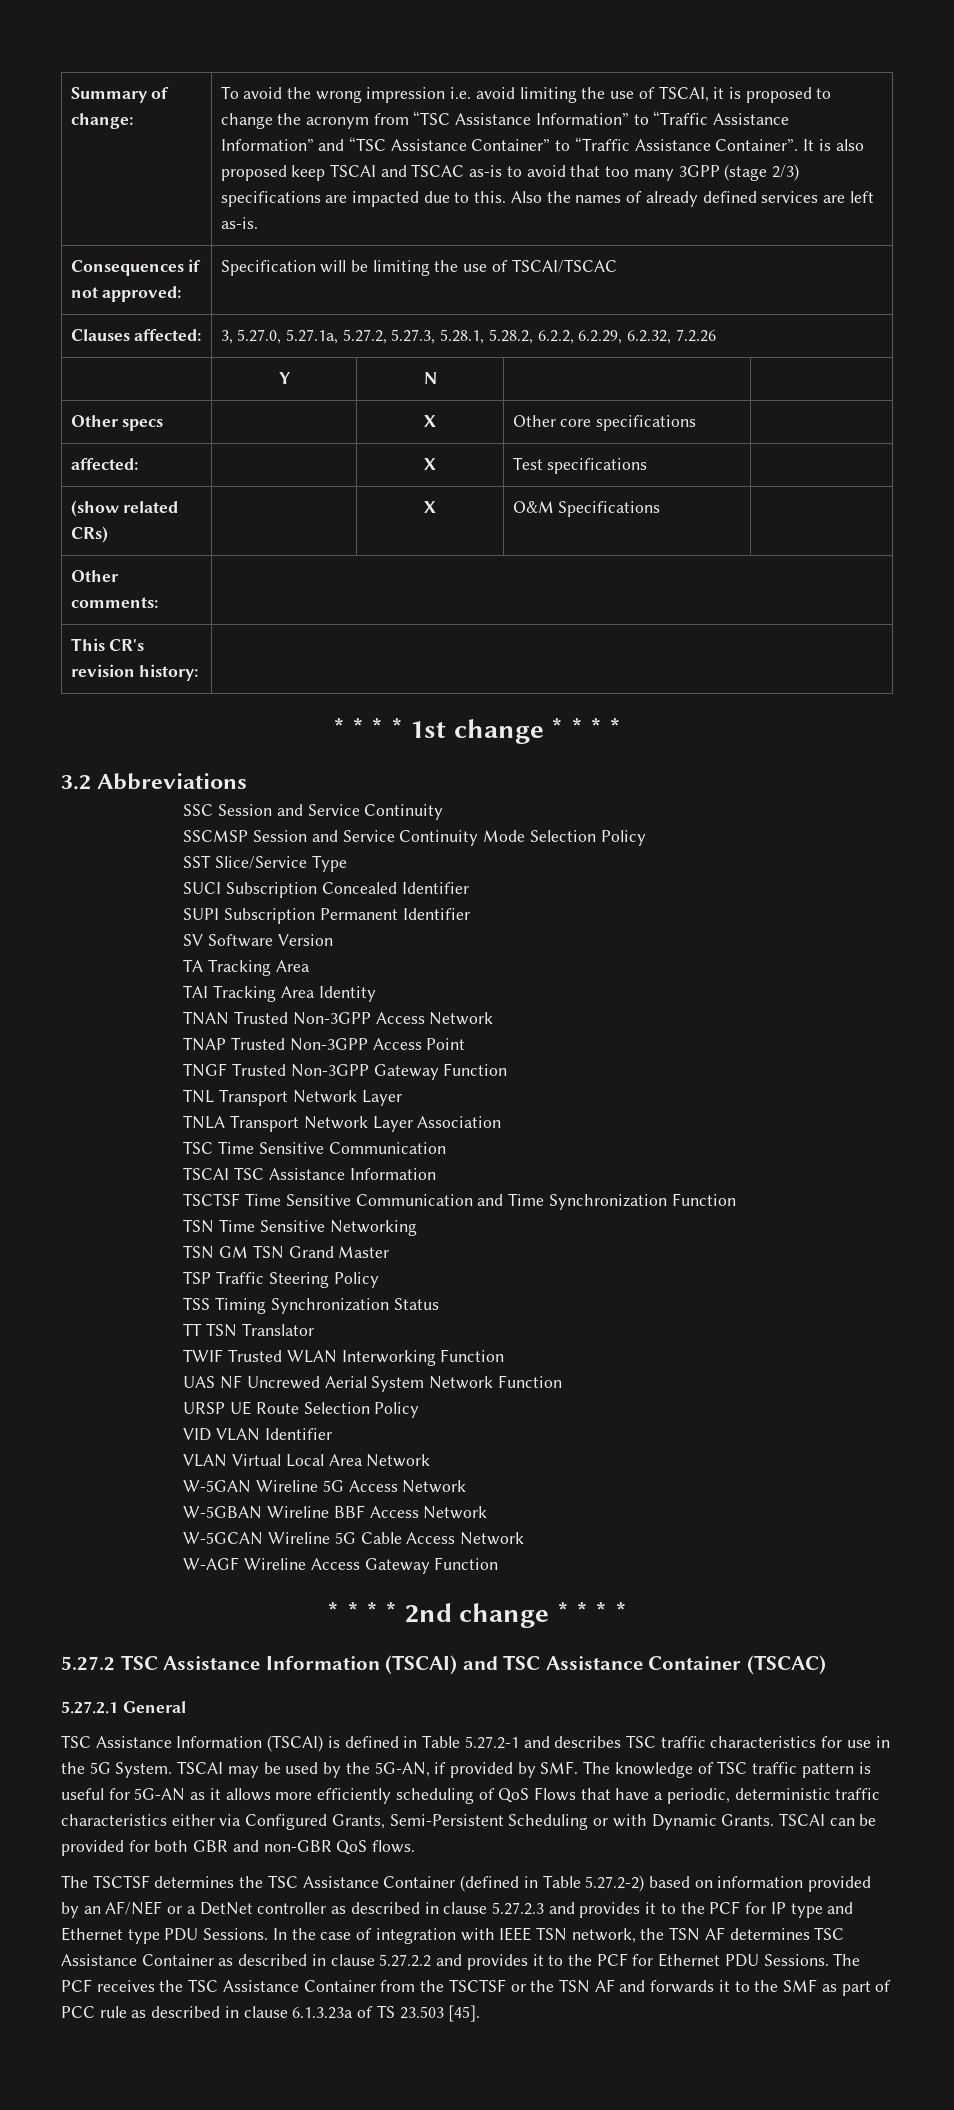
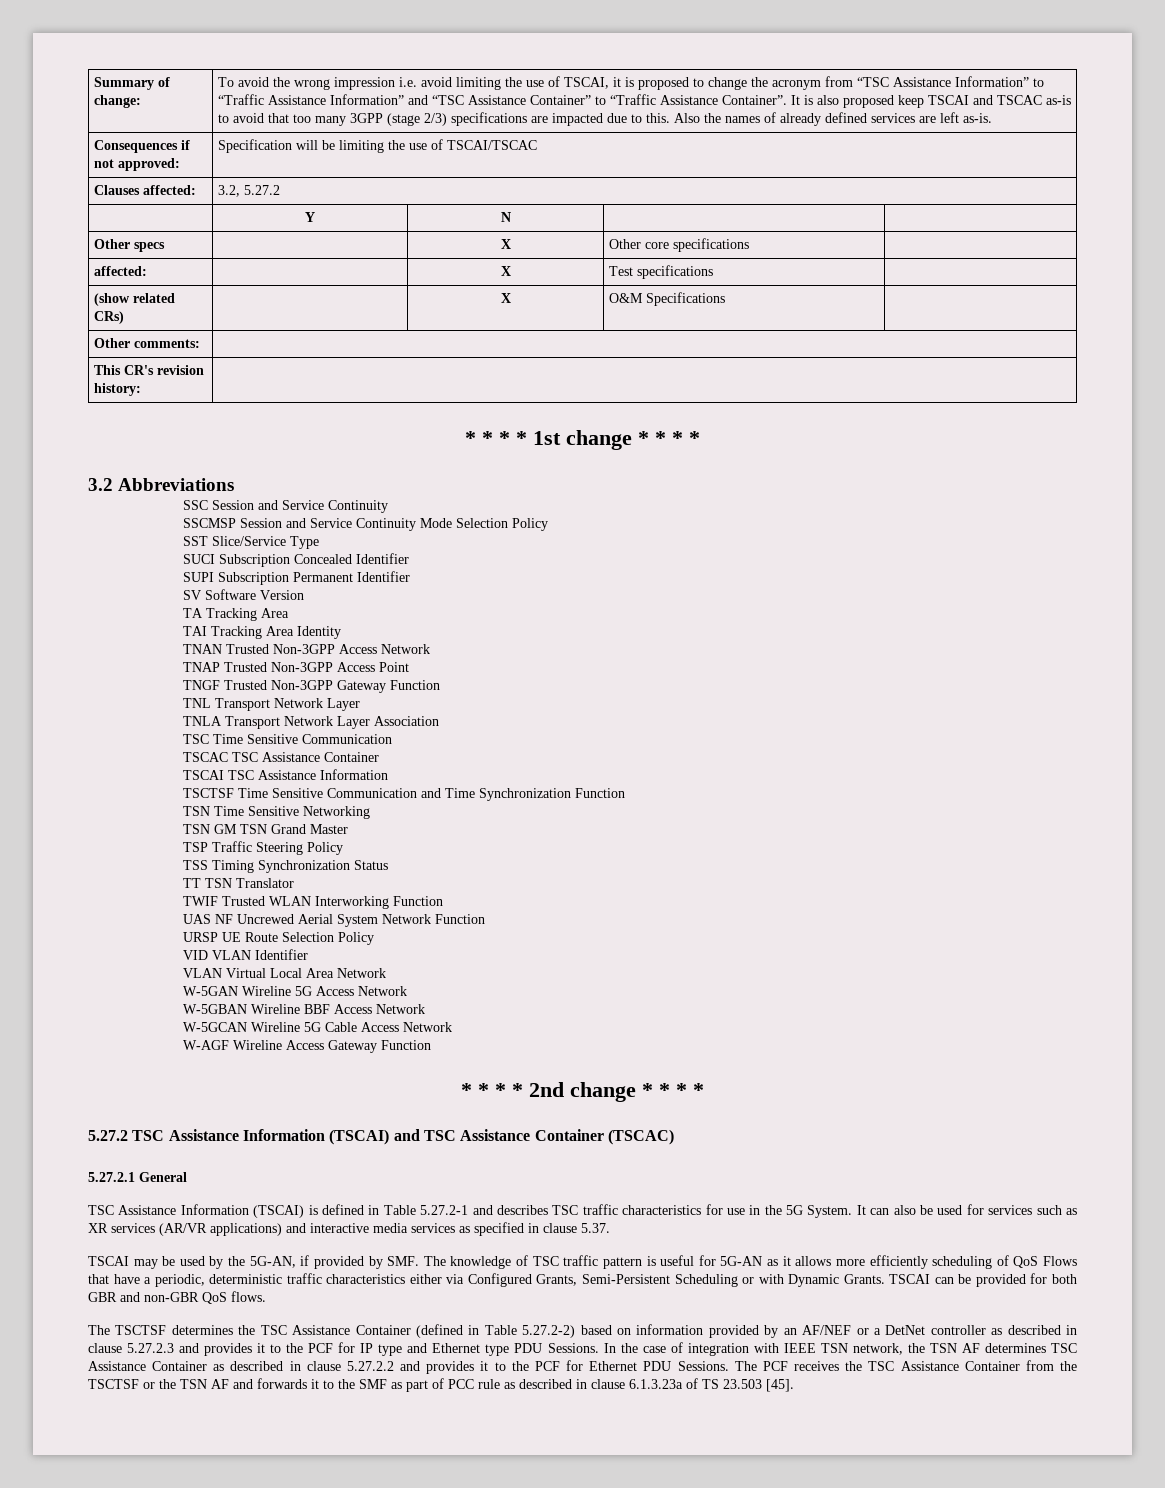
[220,329,716,344] 3, 5.27.0, 5.27.1a, 5.27.2, 5.27.3, 5.28.1, 5.28.2, 6.2.2, 6.2.29, 6.2.32, 7.2.26 -> [217,185,280,197] 3.2, 5.27.2
(446, 1148) none -> [183,752,380,762] // TSCAC TSC Assistance Container
(173, 1770) none -> [856,1204,1077,1215] [88,1222,610,1236] It can also be used for services such as XR services (AR/VR applications) and interactive media services as specified in clause 5.37. //

